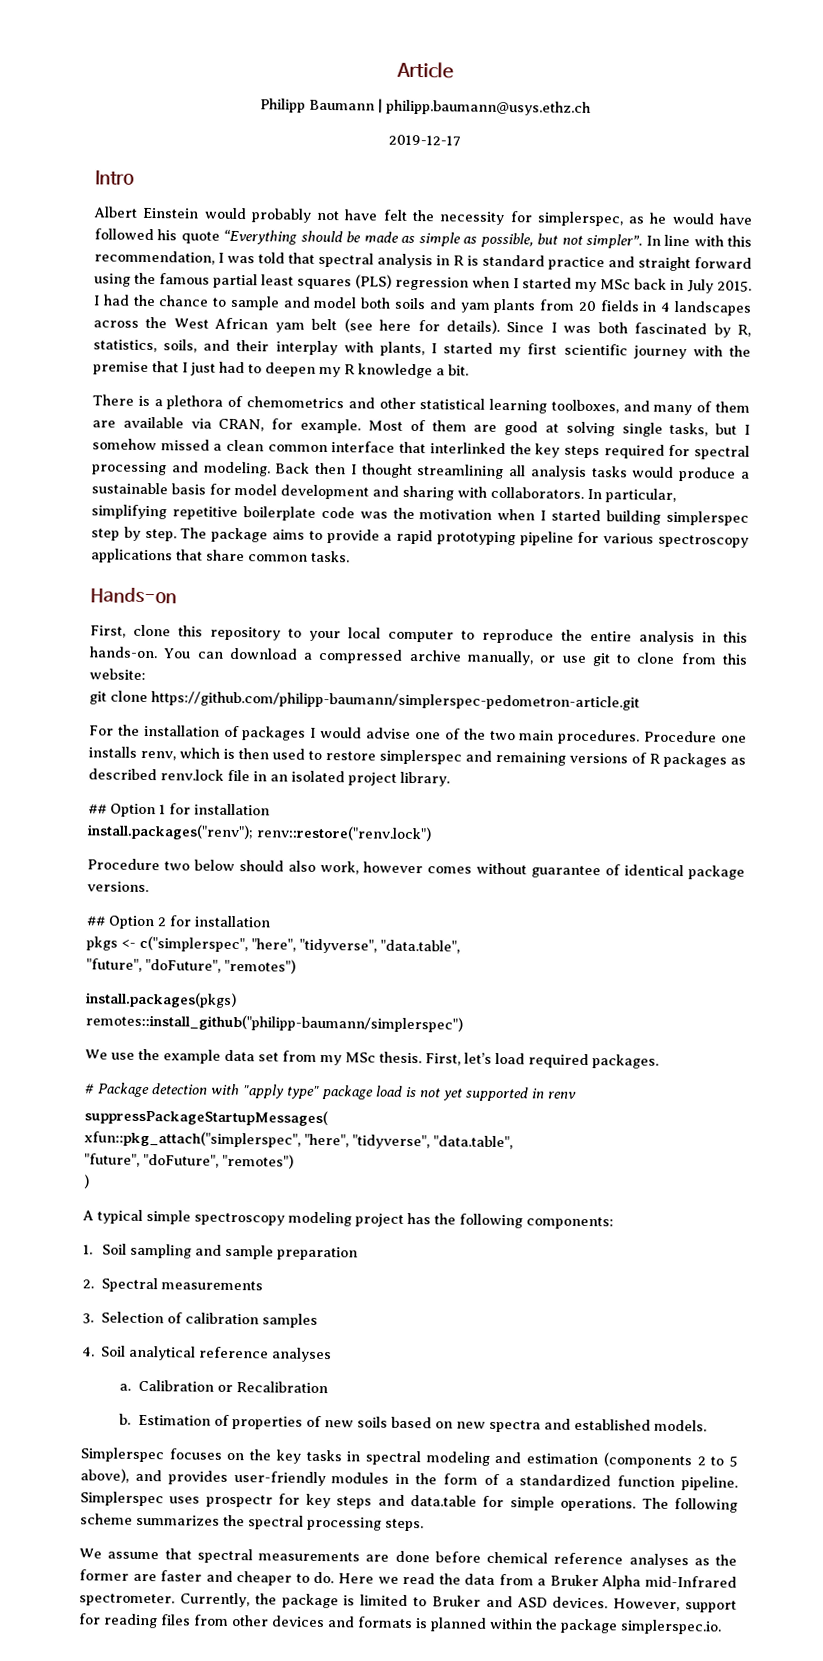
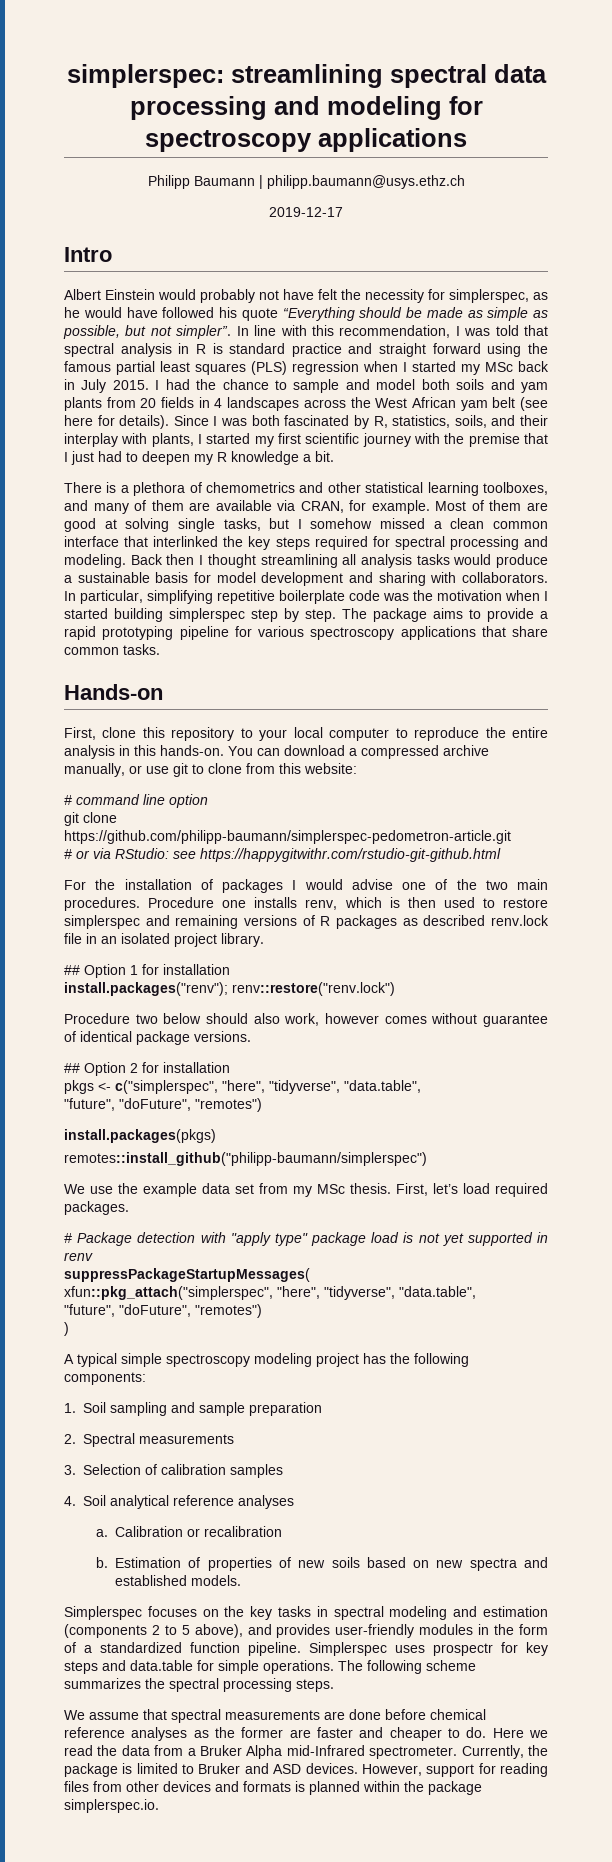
[395,61,454,79] Article -> [66,64,547,88] [129,96,483,120] [145,128,467,152] simplerspec: streamlining spectral data processing and modeling for spectroscopy applications
(146, 674) none -> [64,794,208,808] // # command line option
(640, 701) none -> [64,848,501,862] // # or via RStudio: see https://happygitwithr.com/rstudio-git-github.html
[235,1381,328,1394] Recalibration -> [204,1526,283,1537] recalibration

